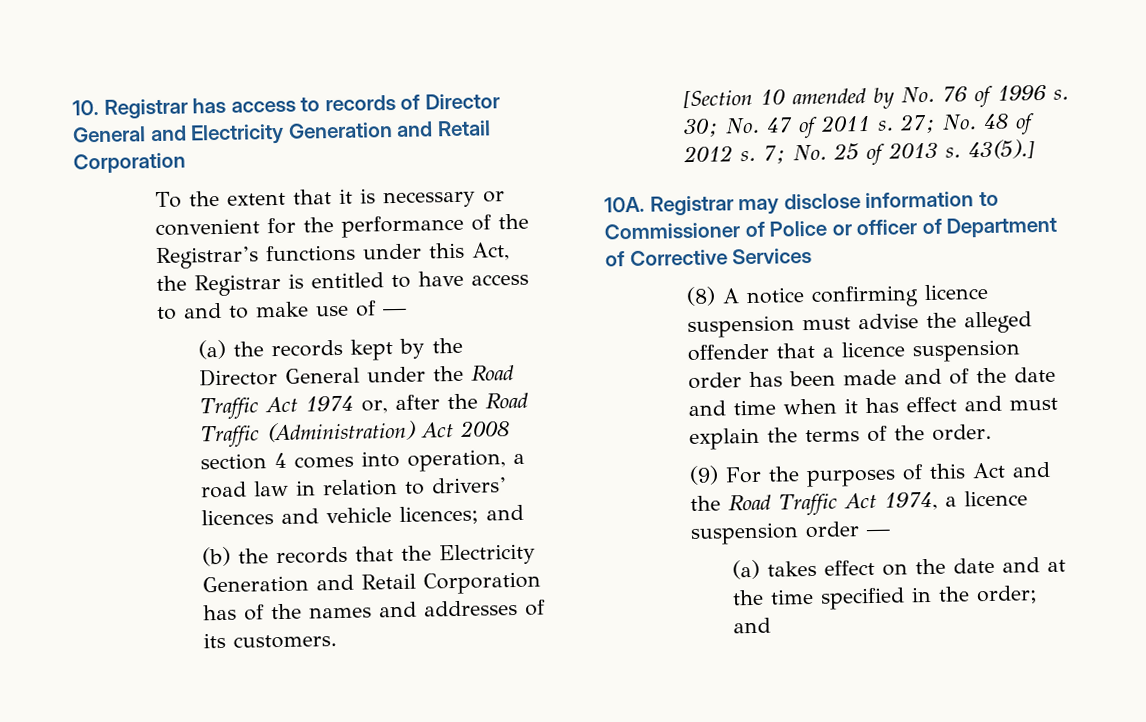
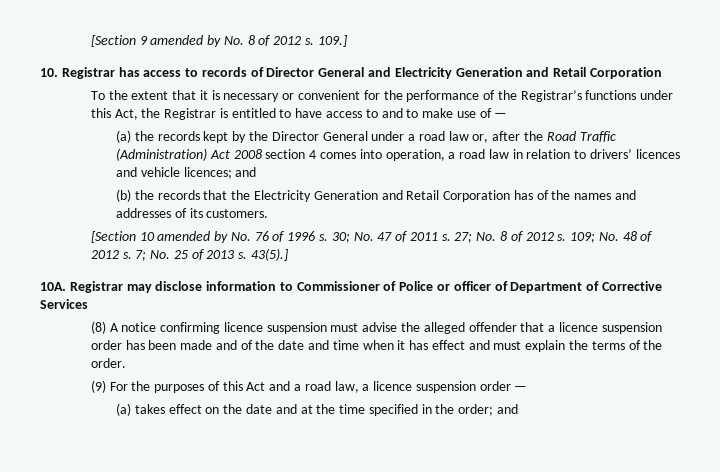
(72, 107) none -> [90,35,347,47] [Section 9 amended by No. 8 of 2012 s. 109.] //
[432,364,515,382] [198,395,354,420] the Road Traffic Act 1974 -> [408,131,469,141] a road law
(978, 122) none -> [500,231,619,243] 8 of 2012 s. 109; No.
[690,491,939,516] the Road Traffic Act 1974, -> [293,381,359,393] a road law,

